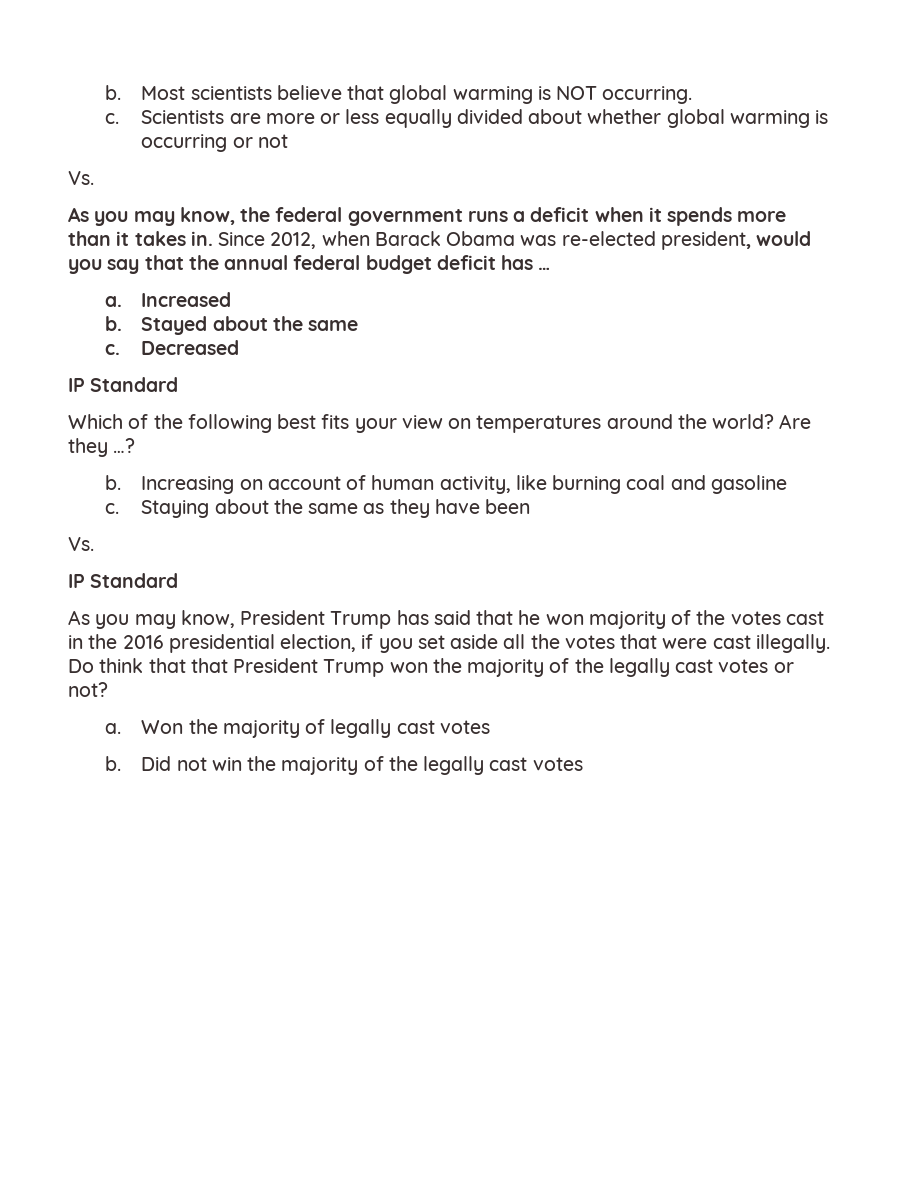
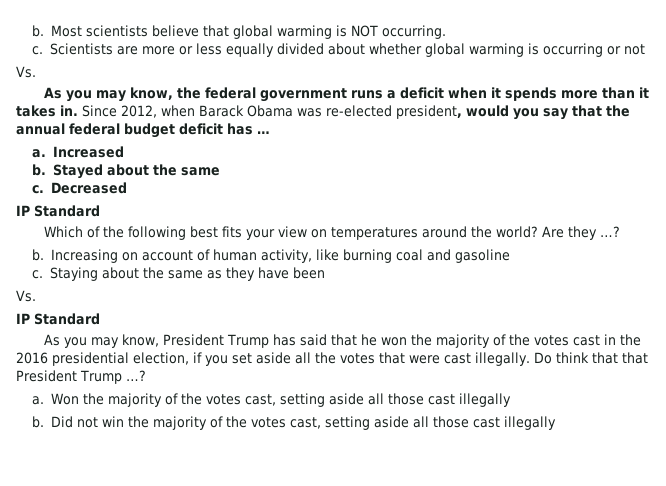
(584, 619) none -> [411,334,433,346] the
[389,658,794,677] [68,682,108,697] won the majority of the legally cast votes or not? -> [125,370,146,381] …?
[330,719,490,738] legally cast votes -> [180,393,511,407] the votes cast, setting aside all those cast illegally
[423,756,583,775] legally cast votes -> [250,416,556,430] votes cast, setting aside all those cast illegally

